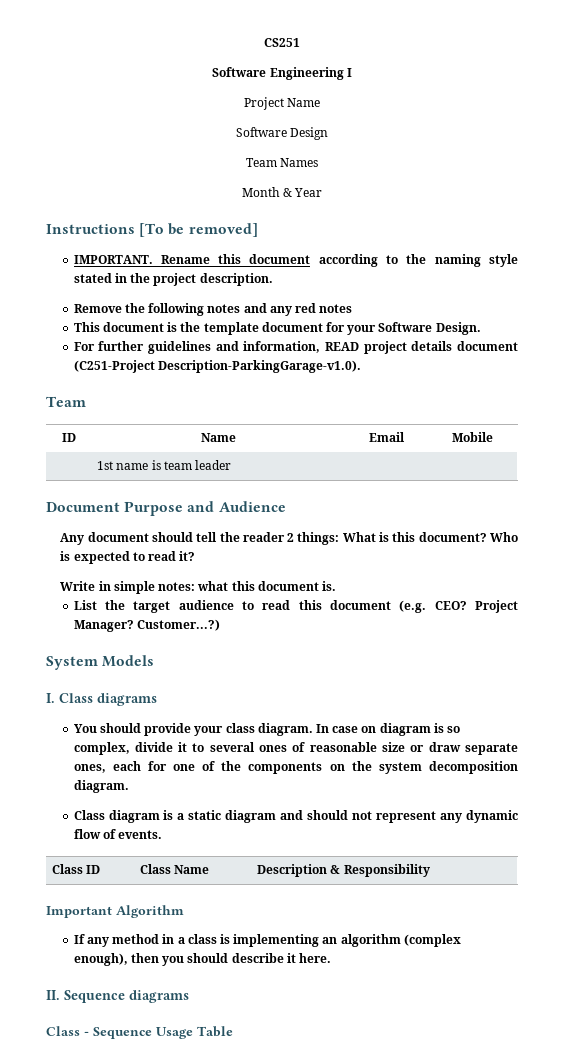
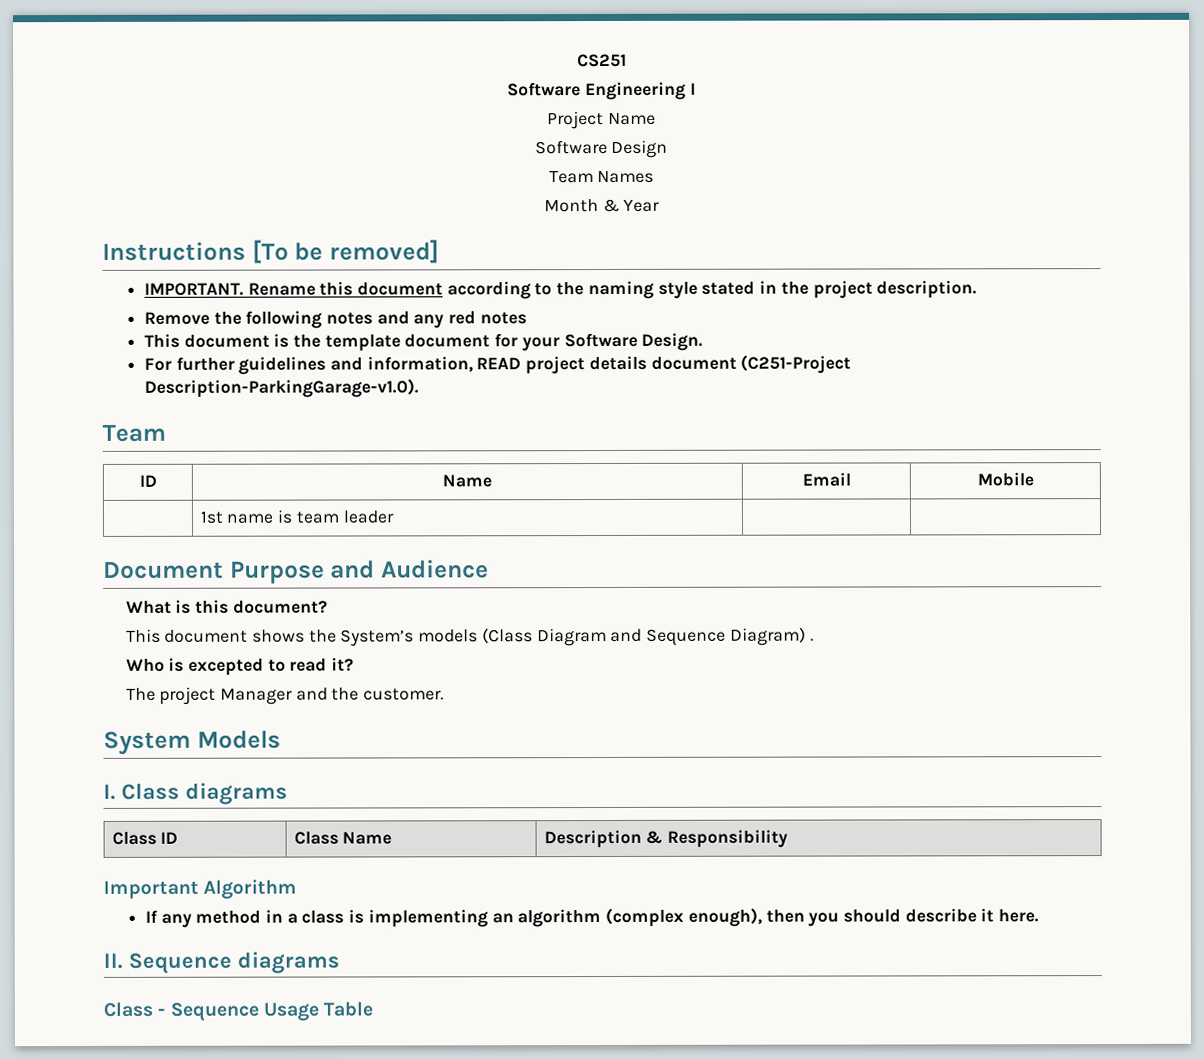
[60,532,487,545] Any document should tell the reader 2 things: What is this document? -> [125,599,328,614] [125,627,814,647] What is this document? // This document shows the System’s models (Class Diagram and Sequence Diagram) . //
[73,551,130,564] expected -> [188,658,265,676] excepted
[60,581,337,594] [73,600,518,613] [73,619,220,632] Write in simple notes: what this document is. // List the target audience to read this document (e.g. CEO? Project Manager? Customer...?) -> [125,686,445,705] The project Manager and the customer.
[73,723,461,736] [73,742,518,755] [73,761,519,774] [73,780,129,793] [73,810,518,823] [73,829,163,839] // You should provide your class diagram. In case on diagram is so complex, divide it to several ones of reasonable size or draw separate ones, each for one of the components on the system decomposition diagram. // Class diagram is a static diagram and should not represent any dynamic flow of events. -> (288, 793) none

